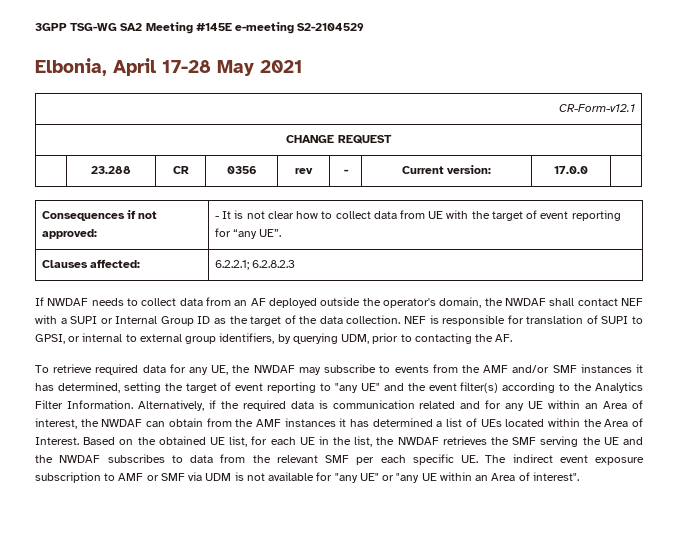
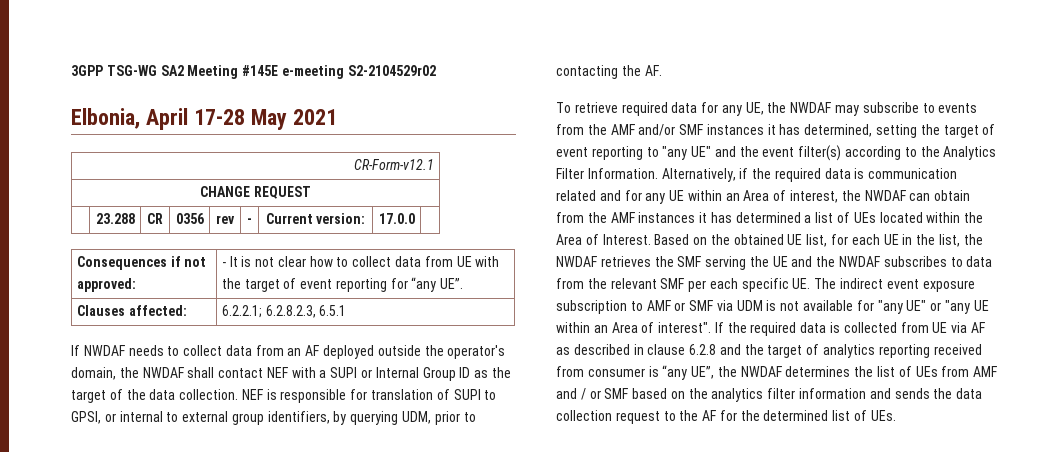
[297,23,365,31] S2-2104529 -> [347,65,436,76] S2-2104529r02
[252,260,296,268] 6.2.8.2.3 -> [265,305,347,318] 6.2.8.2.3, 6.5.1
(579, 476) none -> [714,322,985,336] [556,344,982,358] [556,365,998,380] [556,388,983,402] [556,410,896,424] If the required data is collected from UE via AF as described in clause 6.2.8 and the target of analytics reporting received from consumer is “any UE”, the NWDAF determines the list of UEs from AMF and / or SMF based on the analytics filter information and sends the data collection request to the AF for the determined list of UEs.

